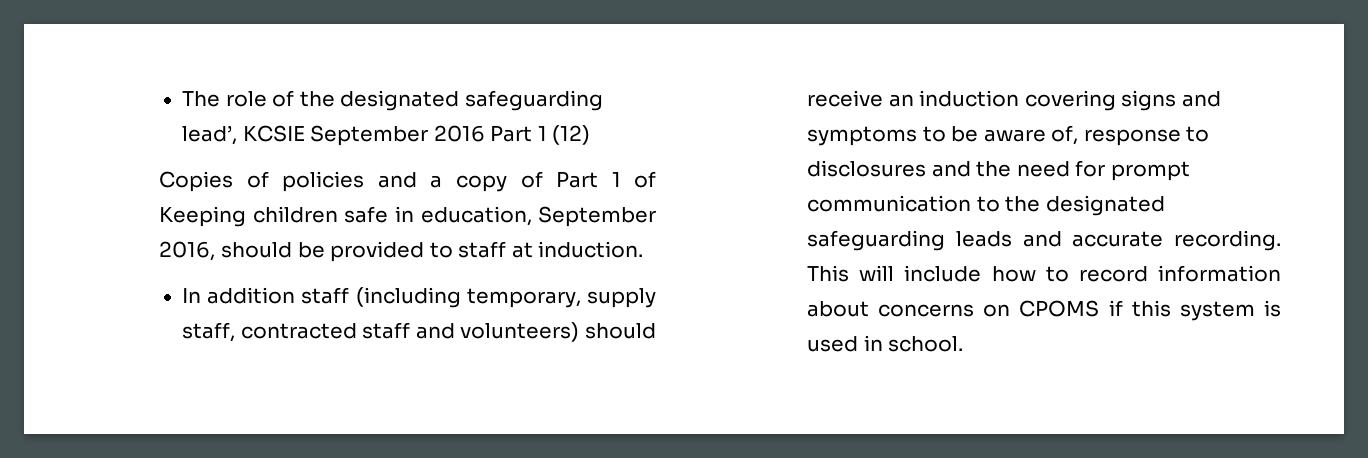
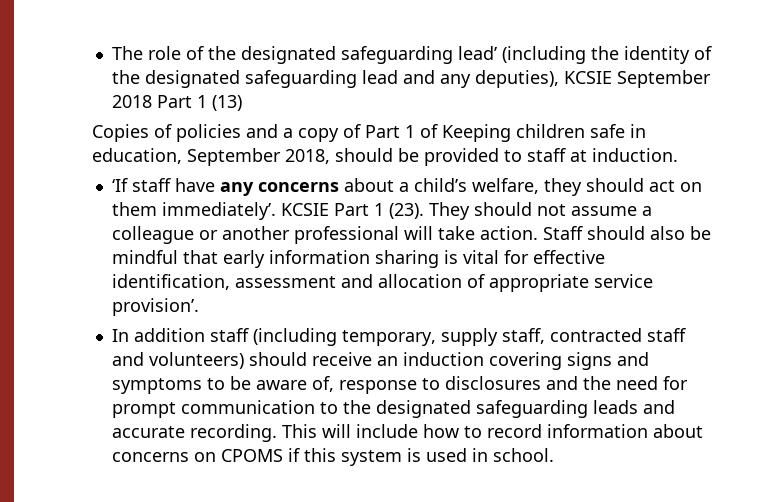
[182,125,238,145] lead’, -> [458,46,713,64] [112,70,560,88] lead’ (including the identity of the designated safeguarding lead and any deputies),
[433,125,591,145] 2016 Part 1 (12) -> [112,95,243,111] 2018 Part 1 (13)
[159,241,216,261] 2016, -> [285,149,331,164] 2018,
(644, 249) none -> [112,178,703,196] [112,202,653,220] [112,226,712,244] [112,250,606,268] [112,274,654,292] [112,298,200,316] // ‘If staff have any concerns about a child’s welfare, they should act on them immediately’. KCSIE Part 1 (23). They should not assume a colleague or another professional will take action. Staff should also be mindful that early information sharing is vital for effective identification, assessment and allocation of appropriate service provision’.

